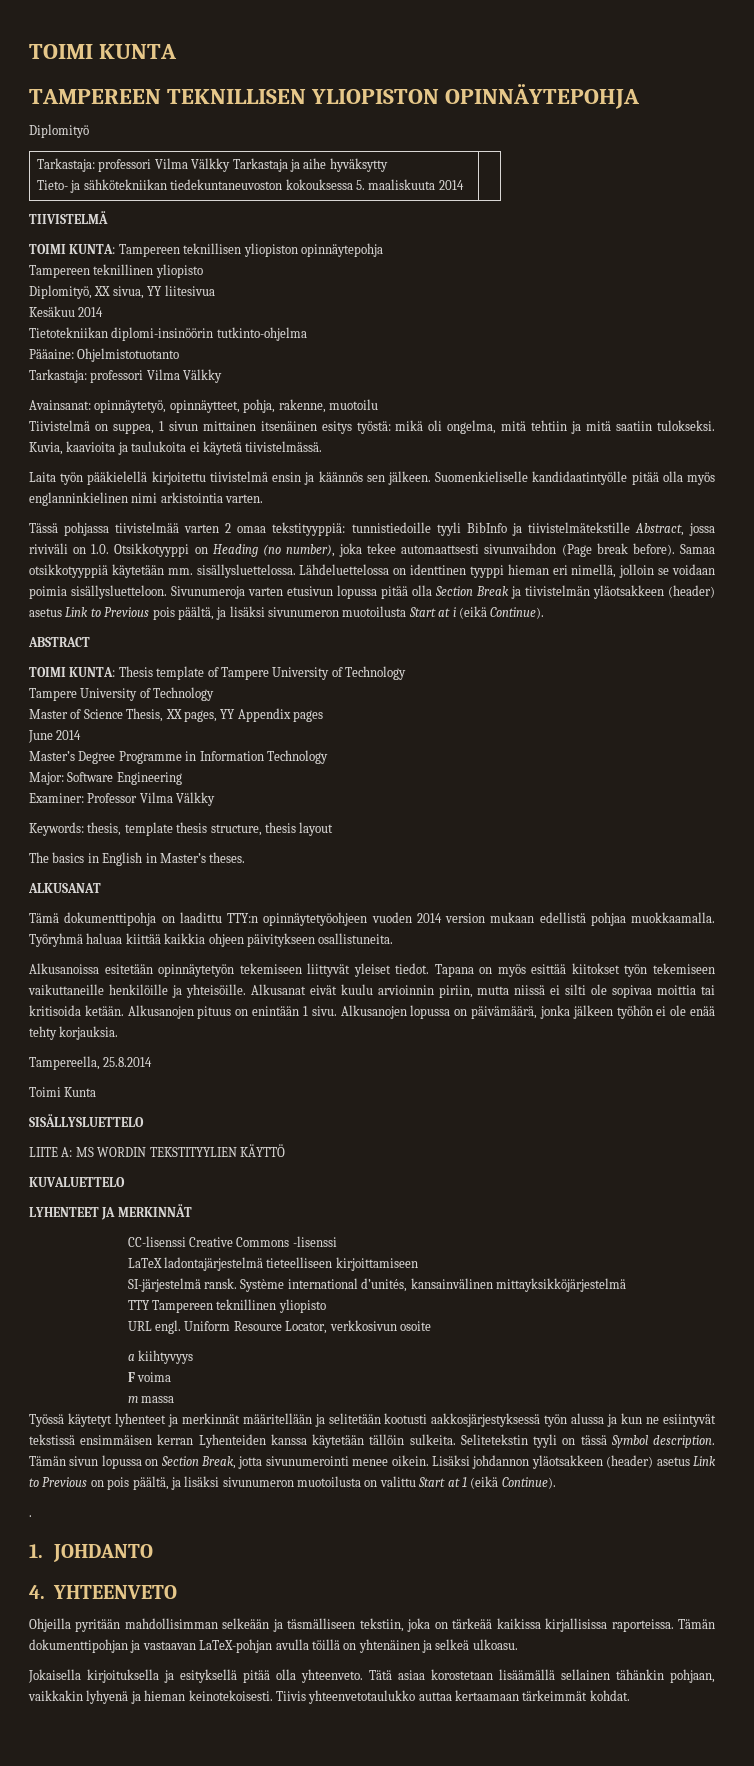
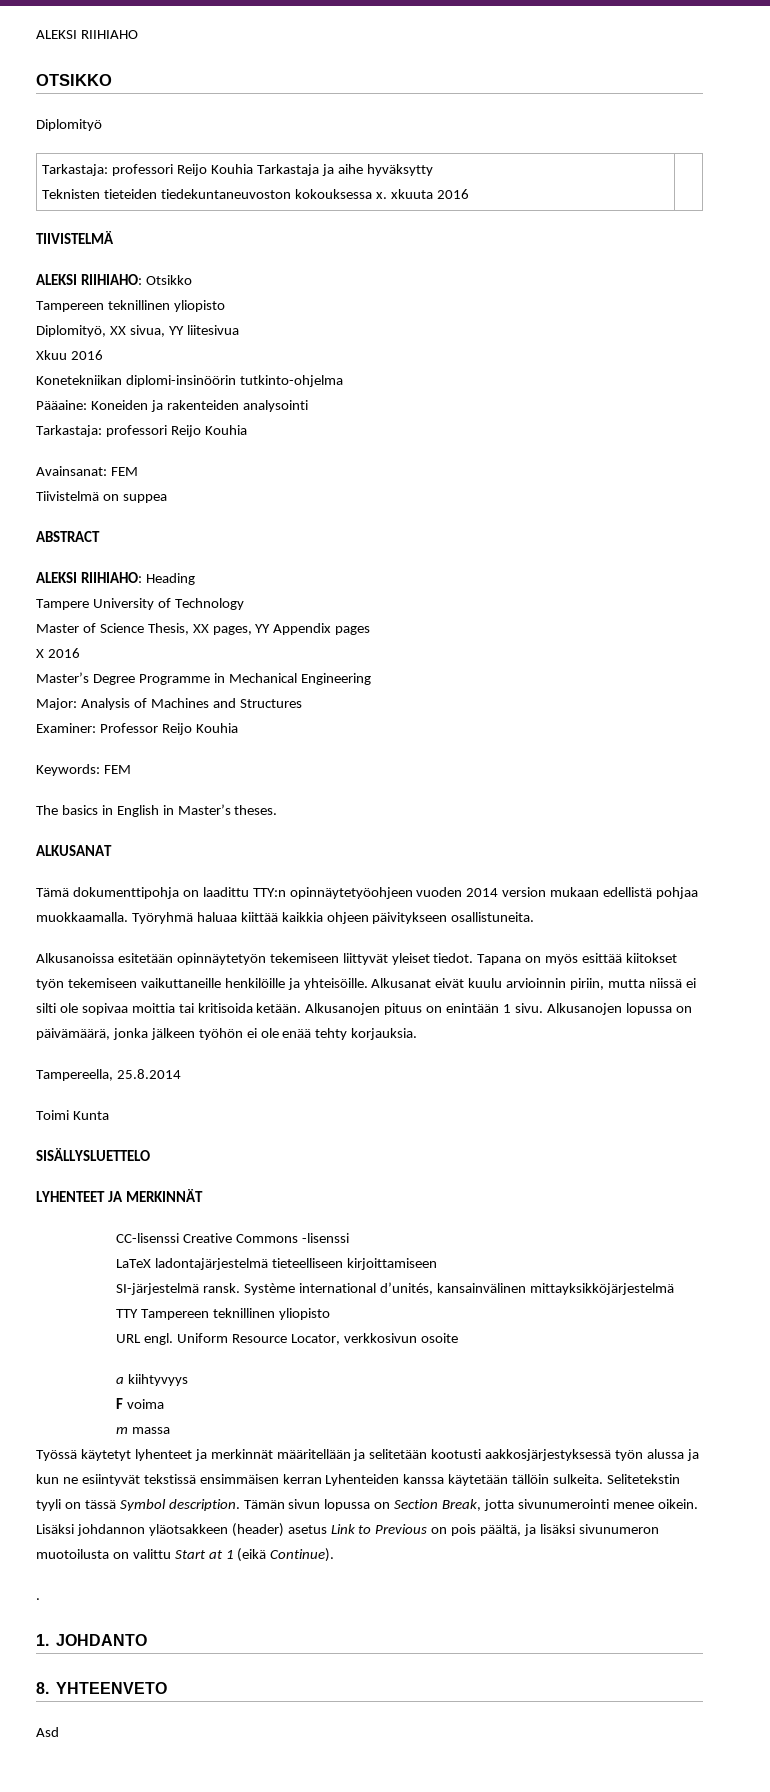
[29,44,178,59] [29,84,641,109] TOIMI KUNTA // TAMPEREEN TEKNILLISEN YLIOPISTON OPINNÄYTEPOHJA -> [36,30,138,39] [36,74,112,86] ALEKSI RIIHIAHO // OTSIKKO
[154,158,231,172] Vilma Välkky -> [176,164,253,176] Reijo Kouhia
[37,179,464,193] [29,211,108,224] [29,243,383,257] Tieto- ja sähkötekniikan tiedekuntaneuvoston kokouksessa 5. maaliskuuta 2014 | // TIIVISTELMÄ // TOIMI KUNTA: Tampereen teknillisen yliopiston opinnäytepohja -> [42,189,469,199] [36,231,114,244] [36,274,192,285] Teknisten tieteiden tiedekuntaneuvoston kokouksessa x. xkuuta 2016 | // TIIVISTELMÄ // ALEKSI RIIHIAHO: Otsikko
[29,306,104,317] [29,327,108,338] Kesäkuu 2014 // Tietotekniikan -> [36,350,103,360] [36,375,122,385] Xkuu 2016 // Konetekniikan
[77,348,180,362] [29,369,223,383] Ohjelmistotuotanto // Tarkastaja: professori Vilma Välkky -> [90,400,308,412] [36,425,247,437] Koneiden ja rakenteiden analysointi // Tarkastaja: professori Reijo Kouhia
[94,399,378,413] [29,420,716,434] [29,441,323,455] [29,471,715,485] [29,492,264,506] [29,522,716,536] [29,543,715,557] [29,564,715,578] [29,585,715,599] [29,606,545,620] [28,637,90,647] [29,666,406,680] opinnäytetyö, opinnäytteet, pohja, rakenne, muotoilu // Tiivistelmä on suppea, 1 sivun mittainen itsenäinen esitys työstä: mikä oli ongelma, mitä tehtiin ja mitä saatiin tulokseksi. Kuvia, kaavioita ja taulukoita ei käytetä tiivistelmässä. // Laita työn pääkielellä kirjoitettu tiivistelmä ensin ja käännös sen jälkeen. Suomenkieliselle kandidaatintyölle pitää olla myös englanninkielinen nimi arkistointia varten. // Tässä pohjassa tiivistelmää varten 2 omaa tekstityyppiä: tunnistiedoille tyyli BibInfo ja tiivistelmätekstille Abstract, jossa riviväli on 1.0. Otsikkotyyppi on Heading (no number), joka tekee automaattsesti sivunvaihdon (Page break before). Samaa otsikkotyyppiä käytetään mm. sisällysluettelossa. Lähdeluettelossa on identtinen tyyppi hieman eri nimellä, jolloin se voidaan poimia sisällysluetteloon. Sivunumeroja varten etusivun lopussa pitää olla Section Break ja tiivistelmän yläotsakkeen (header) asetus Link to Previous pois päältä, ja lisäksi sivunumeron muotoilusta Start at i (eikä Continue). // ABSTRACT // TOIMI KUNTA: Thesis template of Tampere University of Technology -> [110,467,138,476] [36,491,167,503] [36,531,100,542] [36,572,195,585] FEM // Tiivistelmä on suppea // ABSTRACT // ALEKSI RIIHIAHO: Heading
[28,730,82,743] June 2014 -> [36,648,80,658] X 2016
[199,750,328,764] Information Technology -> [228,673,371,685] Mechanical Engineering
[67,772,182,785] Software Engineering -> [80,698,302,710] Analysis of Machines and Structures
[139,792,216,806] Vilma Välkky -> [161,723,238,735] Reijo Kouhia
[87,822,334,836] thesis, template thesis structure, thesis layout -> [103,765,131,774] FEM
[29,1144,285,1157] [29,1177,125,1187] // LIITE A: MS WORDIN TEKSTITYYLIEN KÄYTTÖ // KUVALUETTELO -> (150, 1154) none
[29,1585,45,1599] 4. -> [36,1682,49,1694] 8.
[29,1618,715,1632] [29,1639,518,1653] [28,1669,715,1683] [28,1690,630,1704] Ohjeilla pyritään mahdollisimman selkeään ja täsmälliseen tekstiin, joka on tärkeää kaikissa kirjallisissa raporteissa. Tämän dokumenttipohjan ja vastaavan LaTeX-pohjan avulla töillä on yhtenäinen ja selkeä ulkoasu. // Jokaisella kirjoituksella ja esityksellä pitää olla yhteenveto. Tätä asiaa korostetaan lisäämällä sellainen tähänkin pohjaan, vaikkakin lyhyenä ja hieman keinotekoisesti. Tiivis yhteenvetotaulukko auttaa kertaamaan tärkeimmät kohdat. -> [36,1727,59,1737] Asd

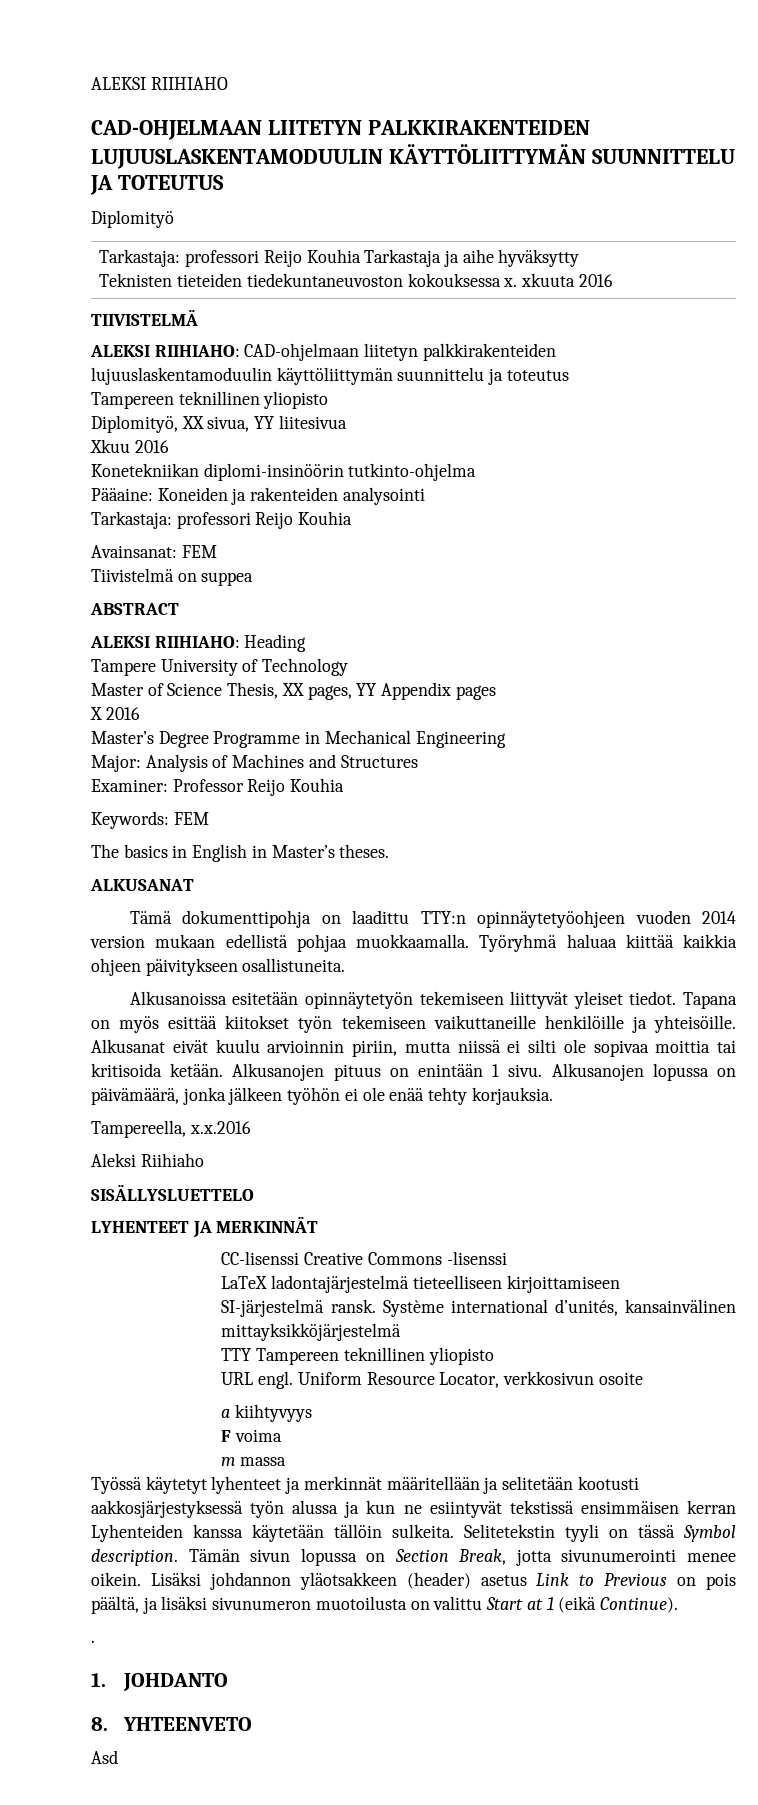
[36,74,112,86] OTSIKKO -> [91,120,590,140] [91,144,735,169] [90,175,224,195] CAD-OHJELMAAN LIITETYN PALKKIRAKENTEIDEN LUJUUSLASKENTAMODUULIN KÄYTTÖLIITTYMÄN SUUNNITTELU JA TOTEUTUS
[145,275,192,285] Otsikko -> [244,343,556,361] [91,367,569,385] CAD-ohjelmaan liitetyn palkkirakenteiden lujuuslaskentamoduulin käyttöliittymän suunnittelu ja toteutus
[116,1069,181,1079] [36,1110,109,1120] 25.8.2014 // Toimi Kunta -> [189,1121,251,1134] [91,1153,204,1167] x.x.2016 // Aleksi Riihiaho

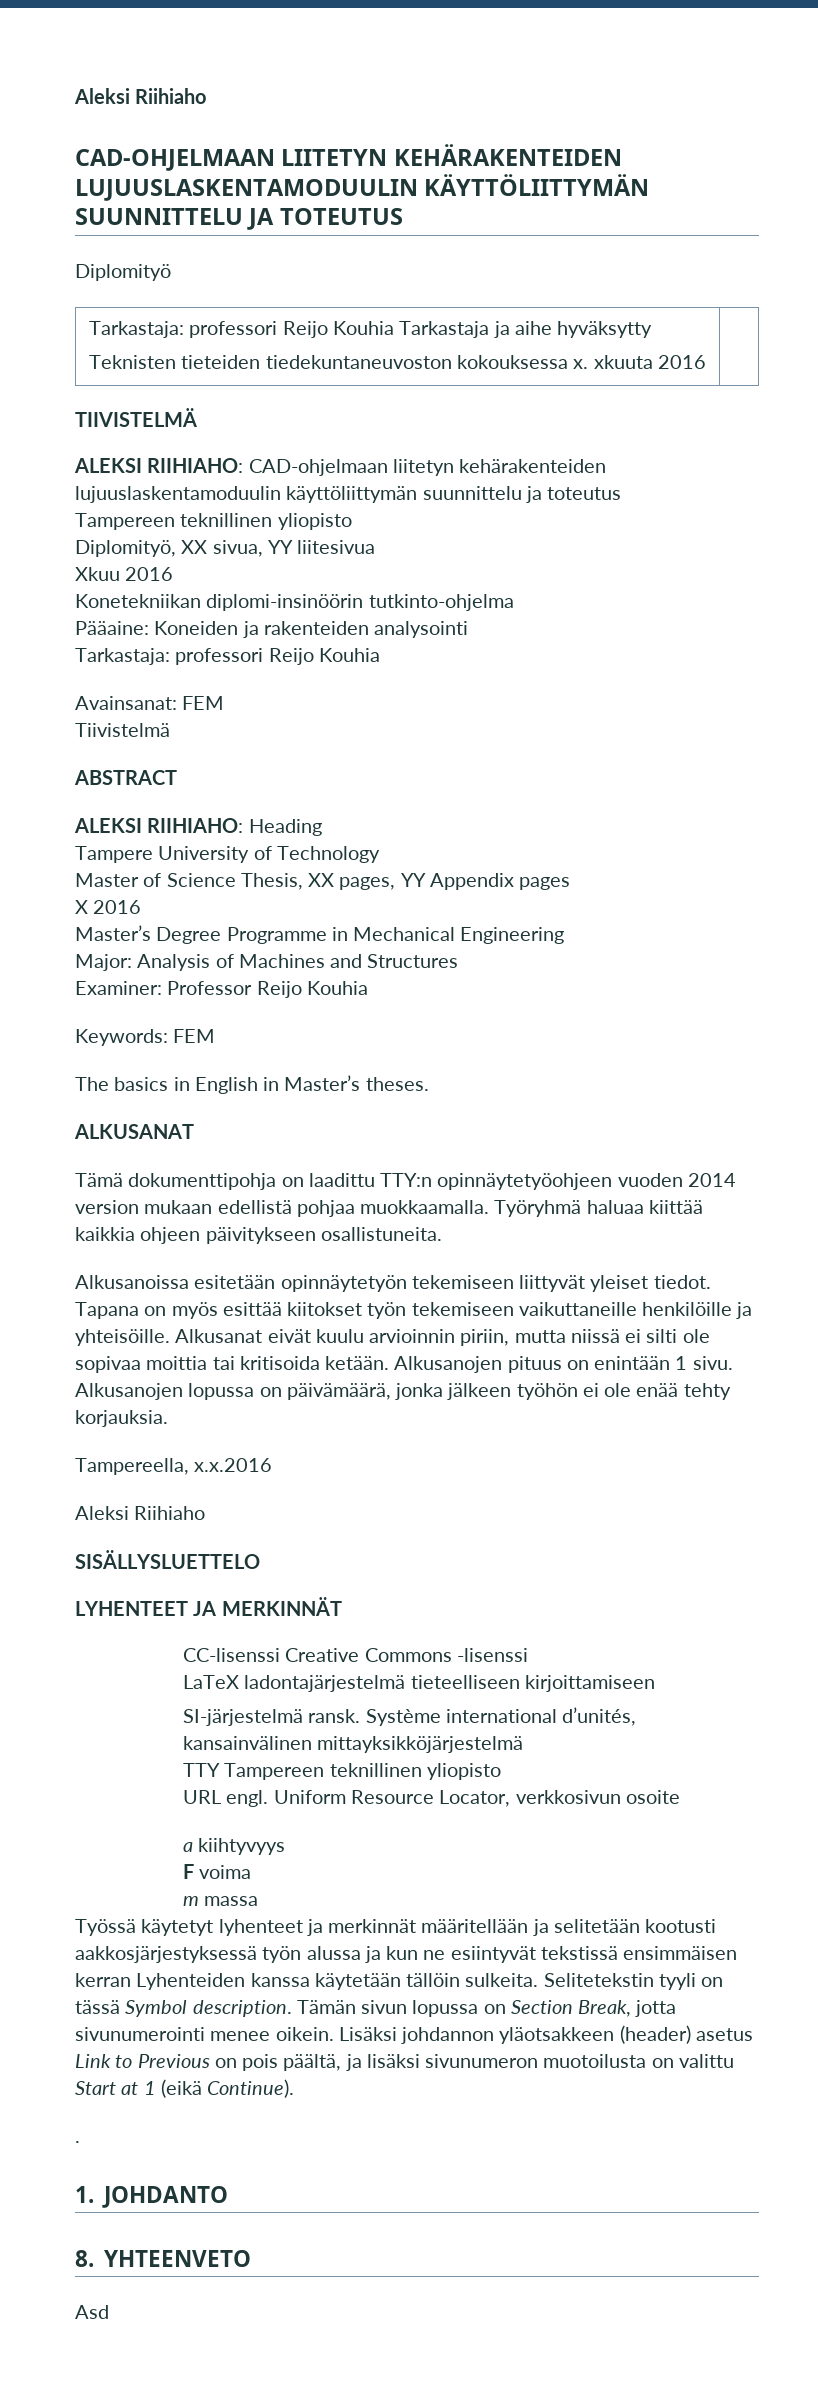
[91,77,228,90] ALEKSI RIIHIAHO -> [74,88,207,104] Aleksi Riihiaho
[367,120,590,135] PALKKIRAKENTEIDEN -> [393,144,622,166] KEHÄRAKENTEIDEN
[422,343,556,361] palkkirakenteiden -> [459,459,607,473] kehärakenteiden
[177,572,254,586] on suppea -> (170, 730) none

